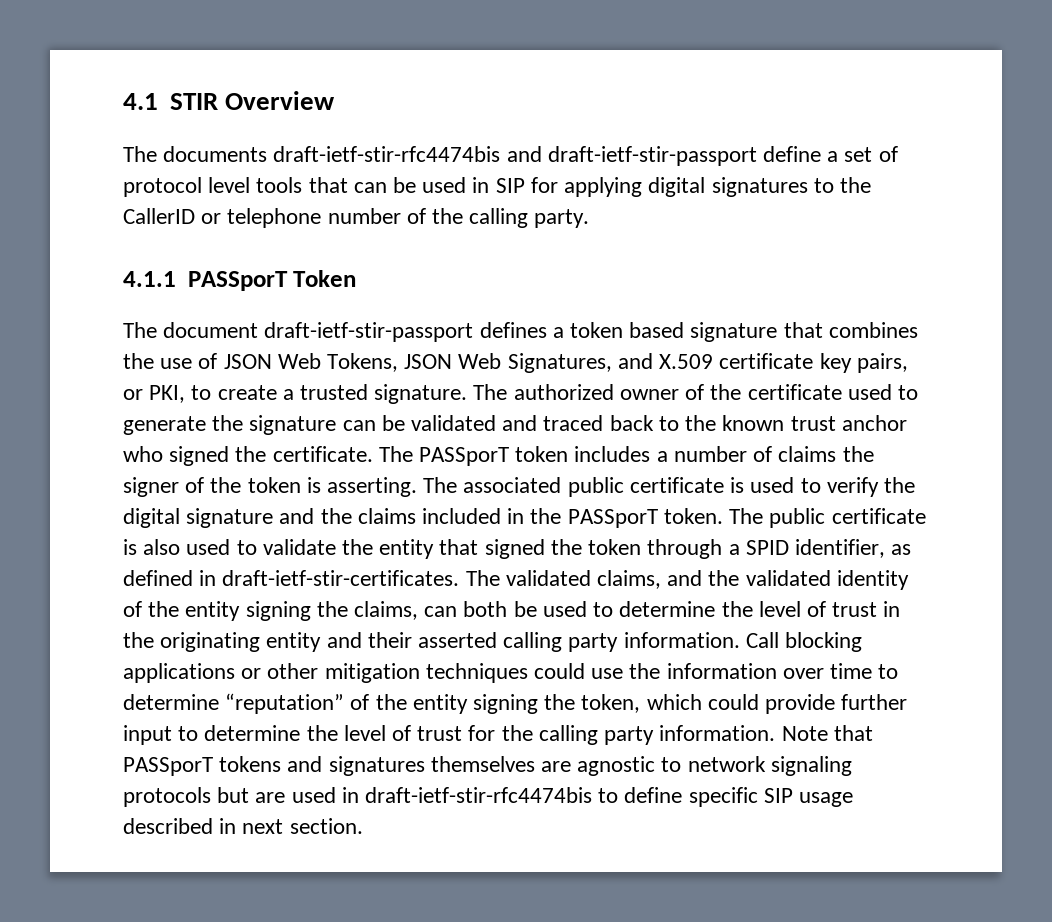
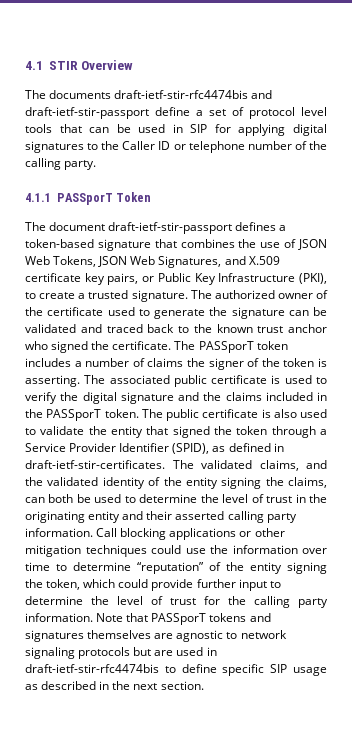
[123,208,195,224] CallerID -> [122,141,171,150] Caller ID
[570,322,685,338] token based -> [25,239,94,248] token-based
[149,385,186,403] PKI, -> [157,273,328,285] Public Key Infrastructure (PKI),
[745,539,885,558] SPID identifier, -> [25,443,210,454] Service Provider Identifier (SPID),
(854, 799) none -> [25,684,38,690] as
(237, 826) none -> [112,681,131,690] the

